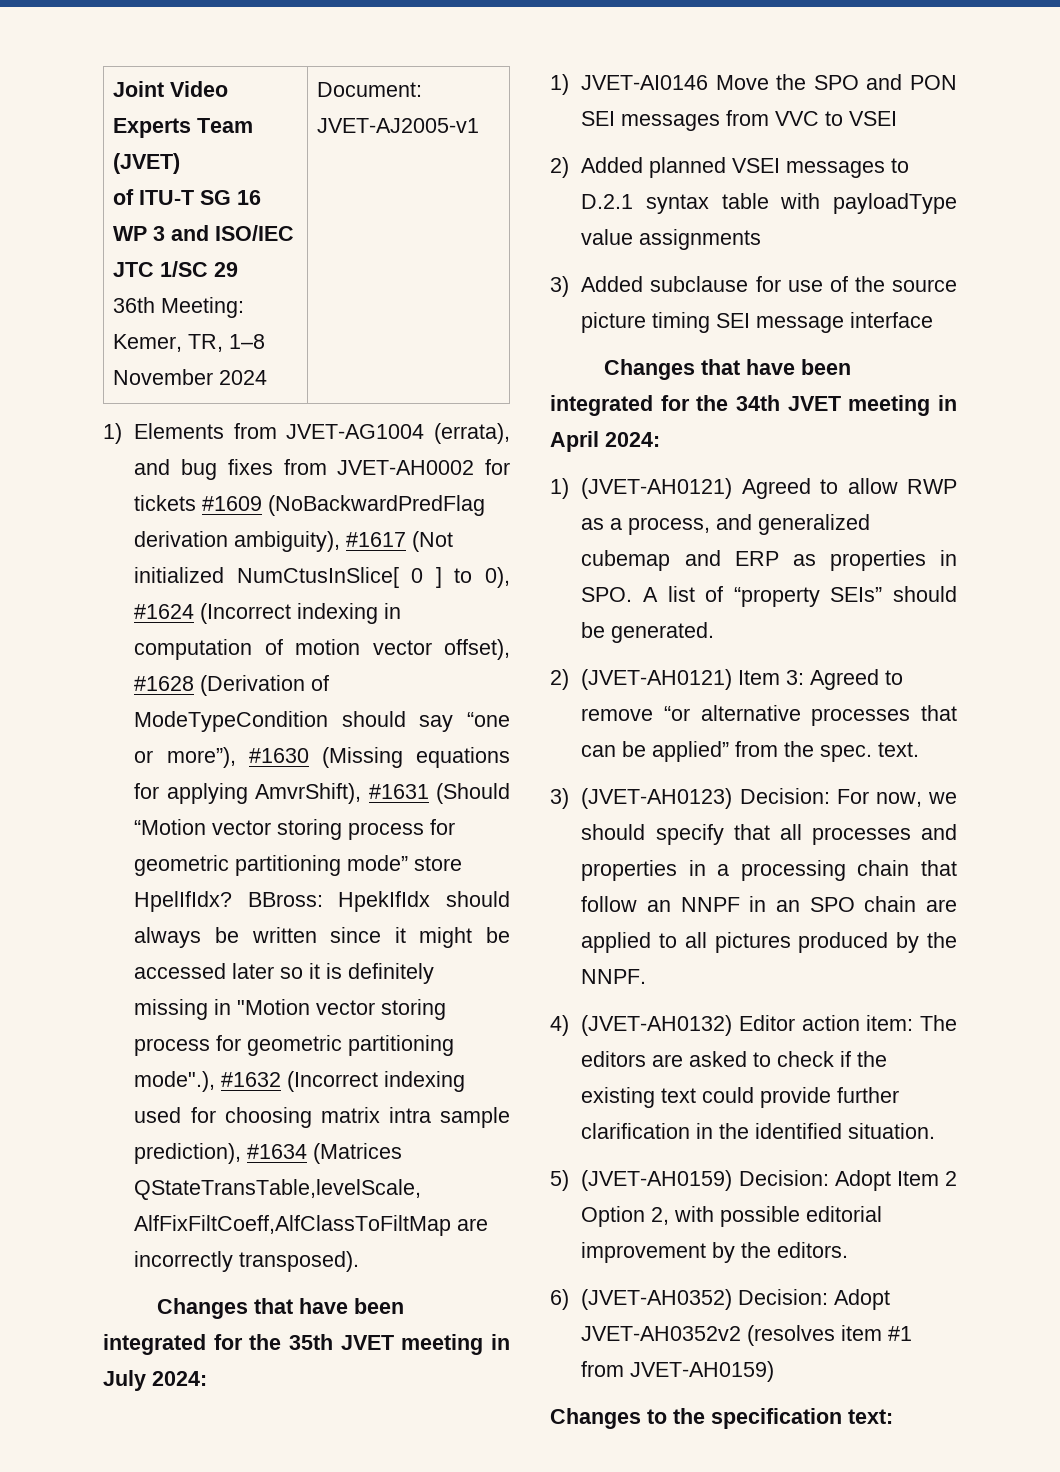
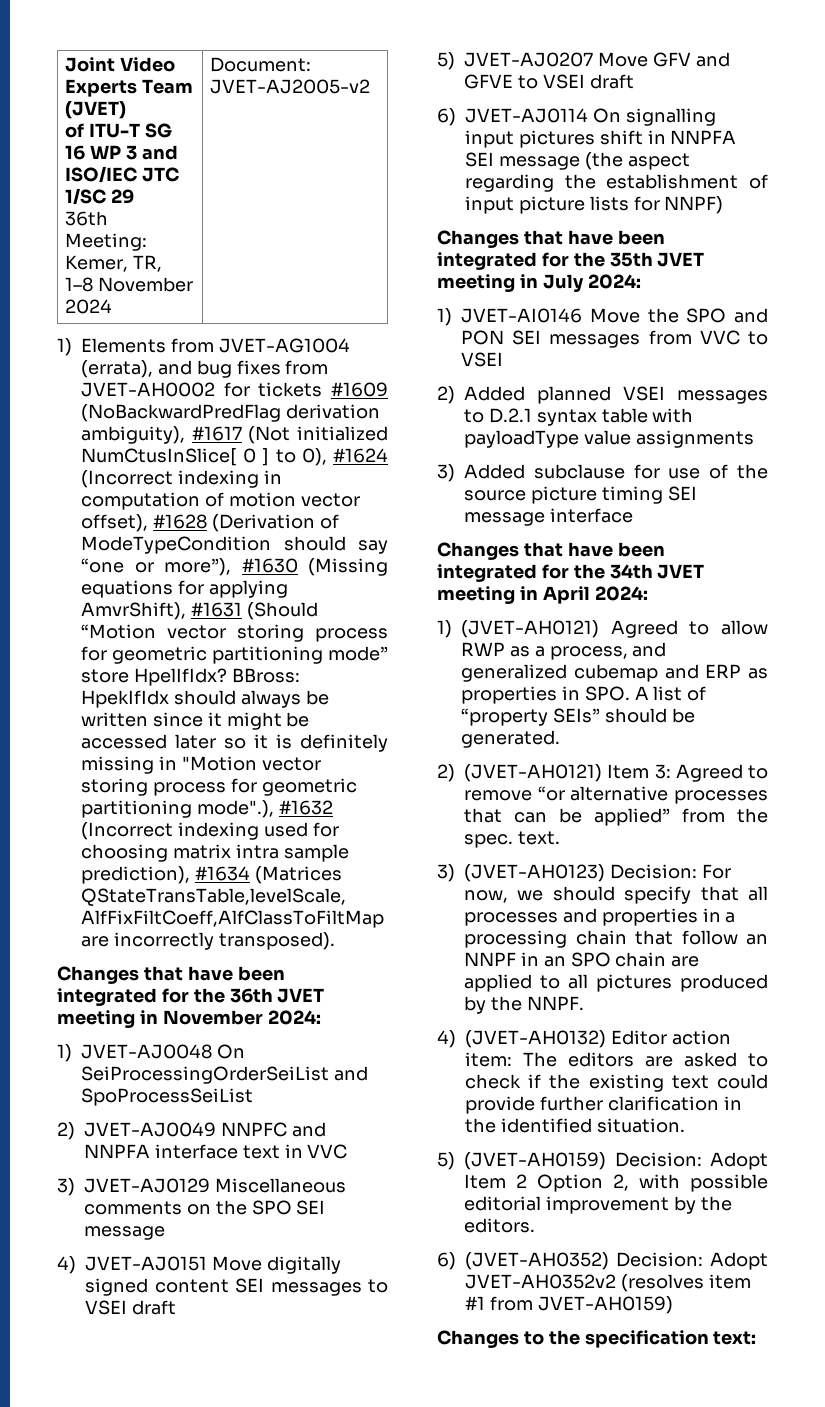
[316,118,479,133] JVET-AJ2005-v1 -> [210,79,371,94] JVET-AJ2005-v2
(360, 1261) none -> [57,966,285,984] [57,988,325,1006] [57,1010,321,1028] [57,1044,245,1062] [81,1066,368,1084] [81,1088,253,1106] [57,1122,326,1140] [84,1144,348,1159] [57,1178,346,1196] [84,1200,326,1215] [84,1226,165,1240] [57,1256,341,1274] [85,1278,388,1296] [85,1300,176,1315] [437,52,730,70] [464,74,634,89] [437,108,716,126] [465,130,737,148] [465,152,690,170] [465,174,768,192] [465,196,724,214] // Changes that have been integrated for the 36th JVET meeting in November 2024: // 1) JVET-AJ0048 On SeiProcessingOrderSeiList and SpoProcessSeiList // 2) JVET-AJ0049 NNPFC and NNPFA interface text in VVC // 3) JVET-AJ0129 Miscellaneous comments on the SPO SEI message // 4) JVET-AJ0151 Move digitally signed content SEI messages to VSEI draft // 5) JVET-AJ0207 Move GFV and GFVE to VSEI draft // 6) JVET-AJ0114 On signalling input pictures shift in NNPFA SEI message (the aspect regarding the establishment of input picture lists for NNPF)

